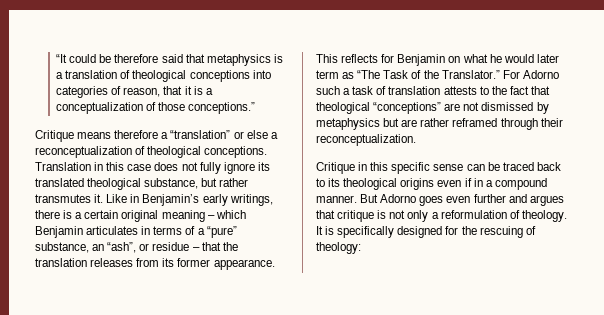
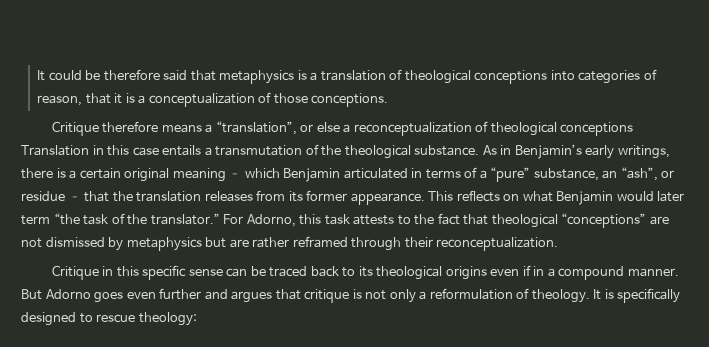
[56,54,68,63] “It -> [37,70,46,81] It
[188,102,256,114] [35,130,231,142] conceptions.” // Critique means therefore a “translation” -> [311,93,389,107] [51,121,297,136] conceptions. // Critique therefore means a “translation”,
[204,146,268,158] conceptions. -> [560,122,634,136] conceptions
[154,162,270,174] [35,178,249,190] [35,194,128,203] does not fully ignore its translated theological substance, but rather transmutes it. Like -> [162,144,497,159] entails a transmutation of the theological substance. As
[86,226,139,235] articulates -> [343,168,408,179] articulated
[381,54,446,66] for Benjamin -> (500, 196) none
[489,54,502,63] he -> [556,191,614,205] Benjamin
[342,70,559,79] [316,86,441,95] as “The Task of the Translator.” For Adorno such a task of translation -> [53,213,350,227] “the task of the translator.” For Adorno, this task
[445,226,536,238] for the rescuing of -> [79,313,136,323] to rescue

